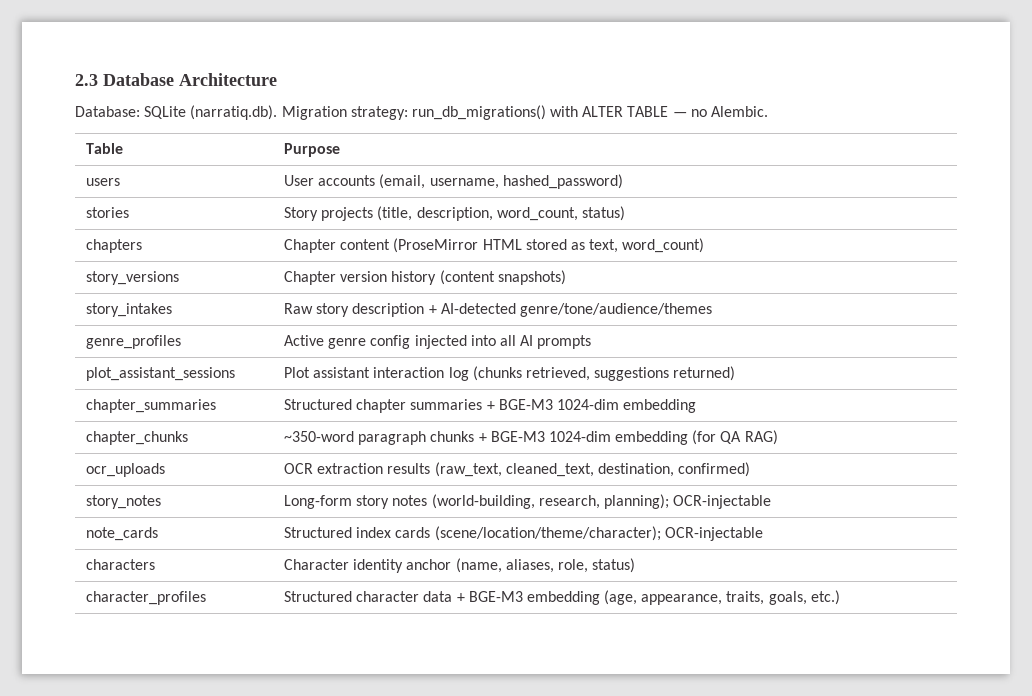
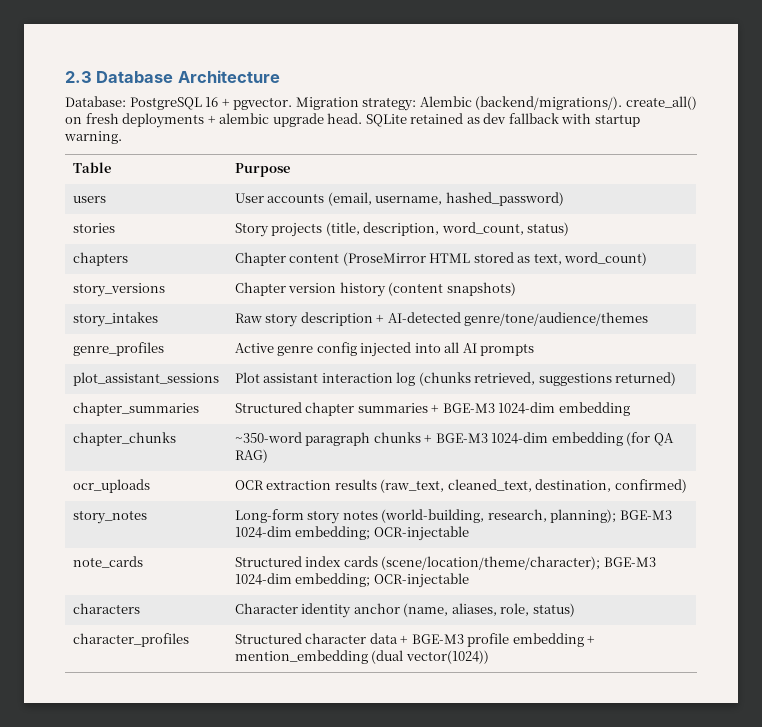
[144,105,769,120] SQLite (narratiq.db). Migration strategy: run_db_migrations() with ALTER TABLE — no Alembic. -> [129,96,697,111] [65,113,640,128] [64,131,122,144] PostgreSQL 16 + pgvector. Migration strategy: Alembic (backend/migrations/). create_all() on fresh deployments + alembic upgrade head. SQLite retained as dev fallback with startup warning.
(669, 501) none -> [619,510,672,520] [234,526,371,540] BGE-M3 1024-dim embedding;
(661, 533) none -> [603,557,656,567] [234,573,371,587] BGE-M3 1024-dim embedding;
[526,590,840,605] embedding (age, appearance, traits, goals, etc.) -> [467,633,596,647] [234,650,489,664] profile embedding + mention_embedding (dual vector(1024))

